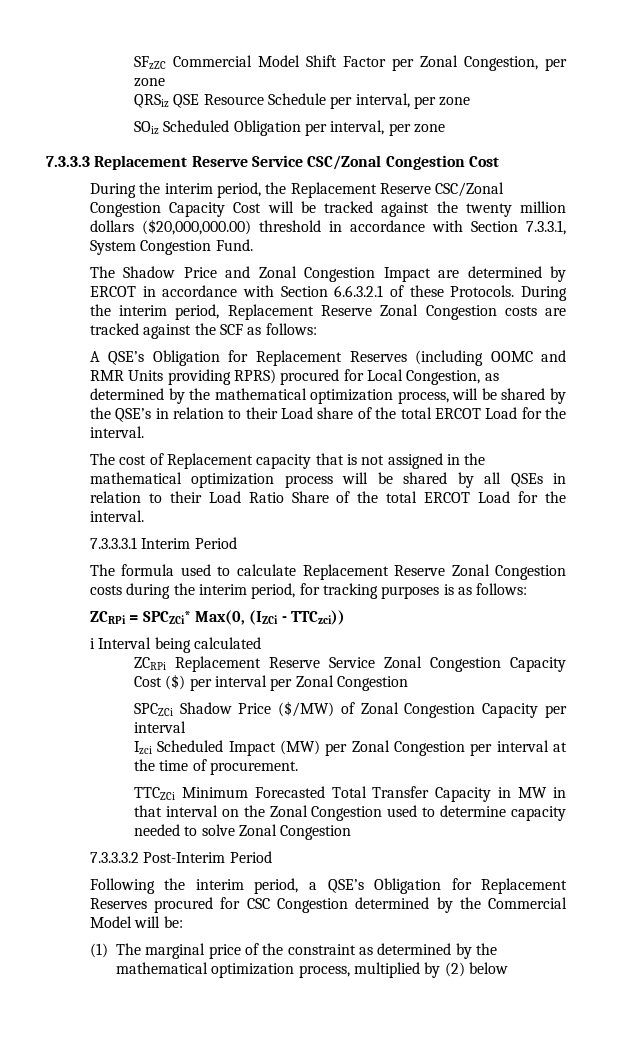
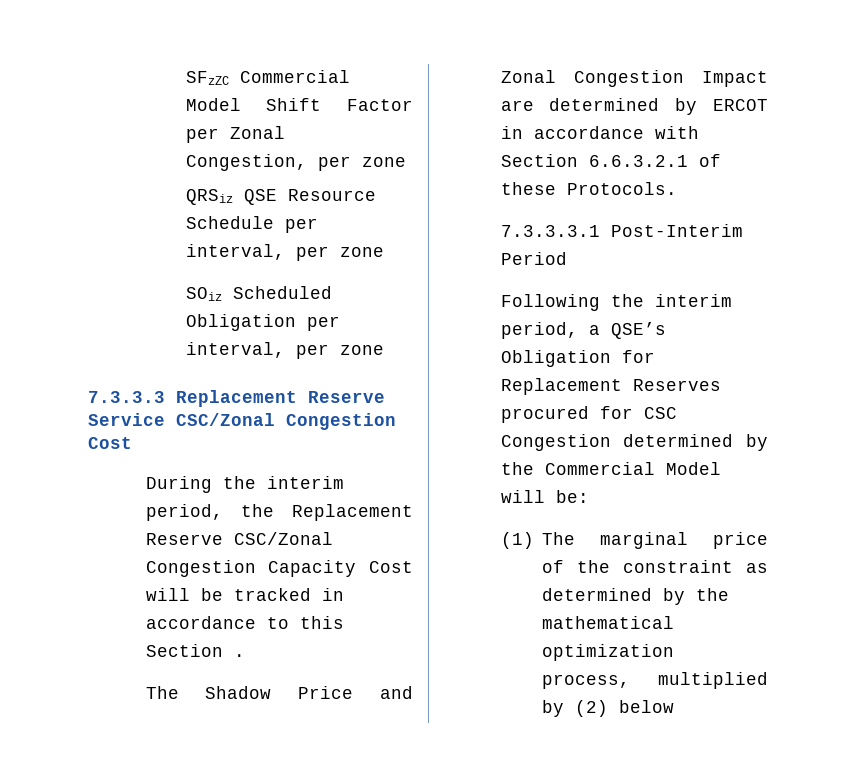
[381,201,566,217] [89,219,566,235] [89,239,253,255] against the twenty million dollars ($20,000,000.00) threshold in accordance with Section 7.3.3.1, System Congestion Fund. -> [321,588,344,601] [145,616,344,629] [145,644,245,657] in accordance to this Section .
[521,286,567,301] [89,304,566,320] [89,323,317,339] [89,350,566,366] [89,369,499,385] [89,388,566,404] [89,407,566,422] [89,426,144,438] [89,453,486,469] [89,472,566,488] [89,491,566,503] [89,510,144,522] [89,537,237,549] [89,564,566,580] [89,583,528,599] [89,610,345,625] [89,637,261,653] [133,656,567,672] [133,674,408,691] [133,701,567,718] [133,721,186,733] [133,740,568,756] [133,759,298,775] [133,786,566,802] [133,805,566,821] [133,824,352,840] [89,852,139,863] During the interim period, Replacement Reserve Zonal Congestion costs are tracked against the SCF as follows: // A QSE’s Obligation for Replacement Reserves (including OOMC and RMR Units providing RPRS) procured for Local Congestion, as determined by the mathematical optimization process, will be shared by the QSE’s in relation to their Load share of the total ERCOT Load for the interval. // The cost of Replacement capacity that is not assigned in the mathematical optimization process will be shared by all QSEs in relation to their Load Ratio Share of the total ERCOT Load for the interval. // 7.3.3.3.1 Interim Period // The formula used to calculate Replacement Reserve Zonal Congestion costs during the interim period, for tracking purposes is as follows: // ZCRPi = SPCZCi* Max(0, (IZCi - TTCzci)) // i Interval being calculated // ZCRPi Replacement Reserve Service Zonal Congestion Capacity Cost ($) per interval per Zonal Congestion // SPCZCi Shadow Price ($/MW) of Zonal Congestion Capacity per interval // Izci Scheduled Impact (MW) per Zonal Congestion per interval at the time of procurement. // TTCZCi Minimum Forecasted Total Transfer Capacity in MW in that interval on the Zonal Congestion used to determine capacity needed to solve Zonal Congestion // 7.3.3.3.2 -> [500,225,600,237] // 7.3.3.3.1

